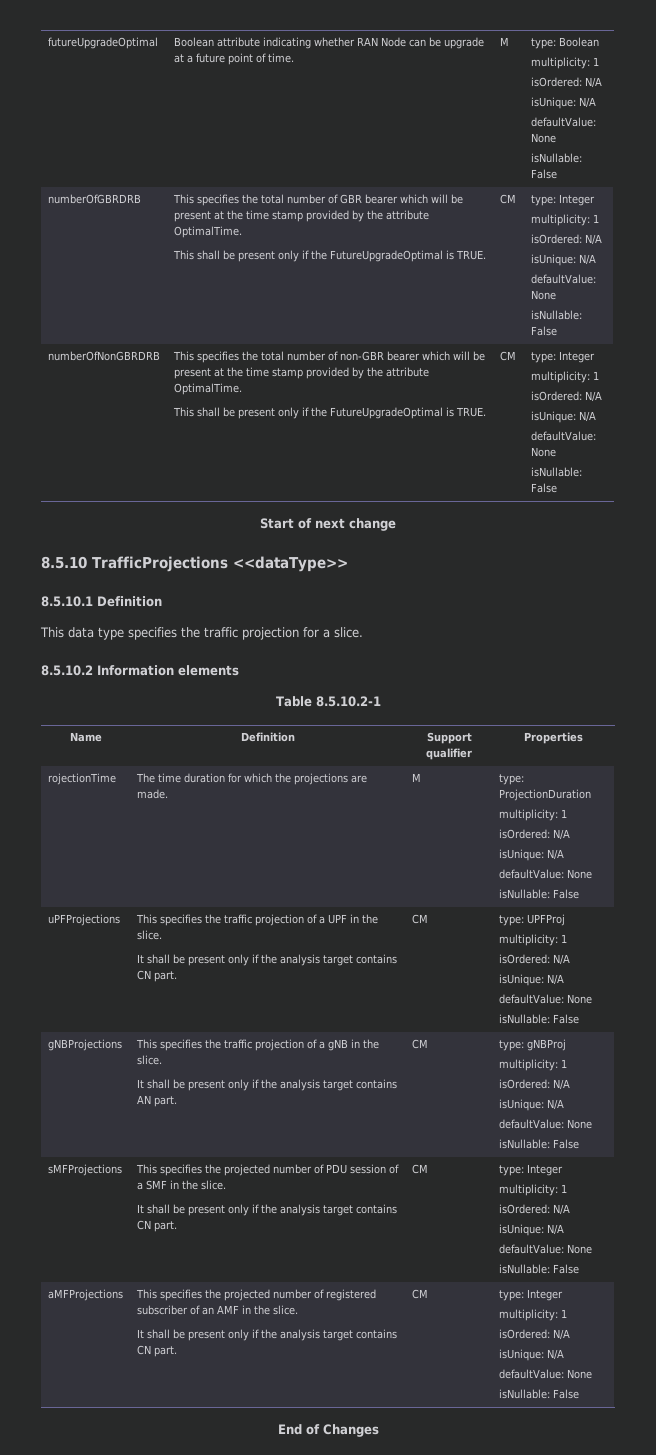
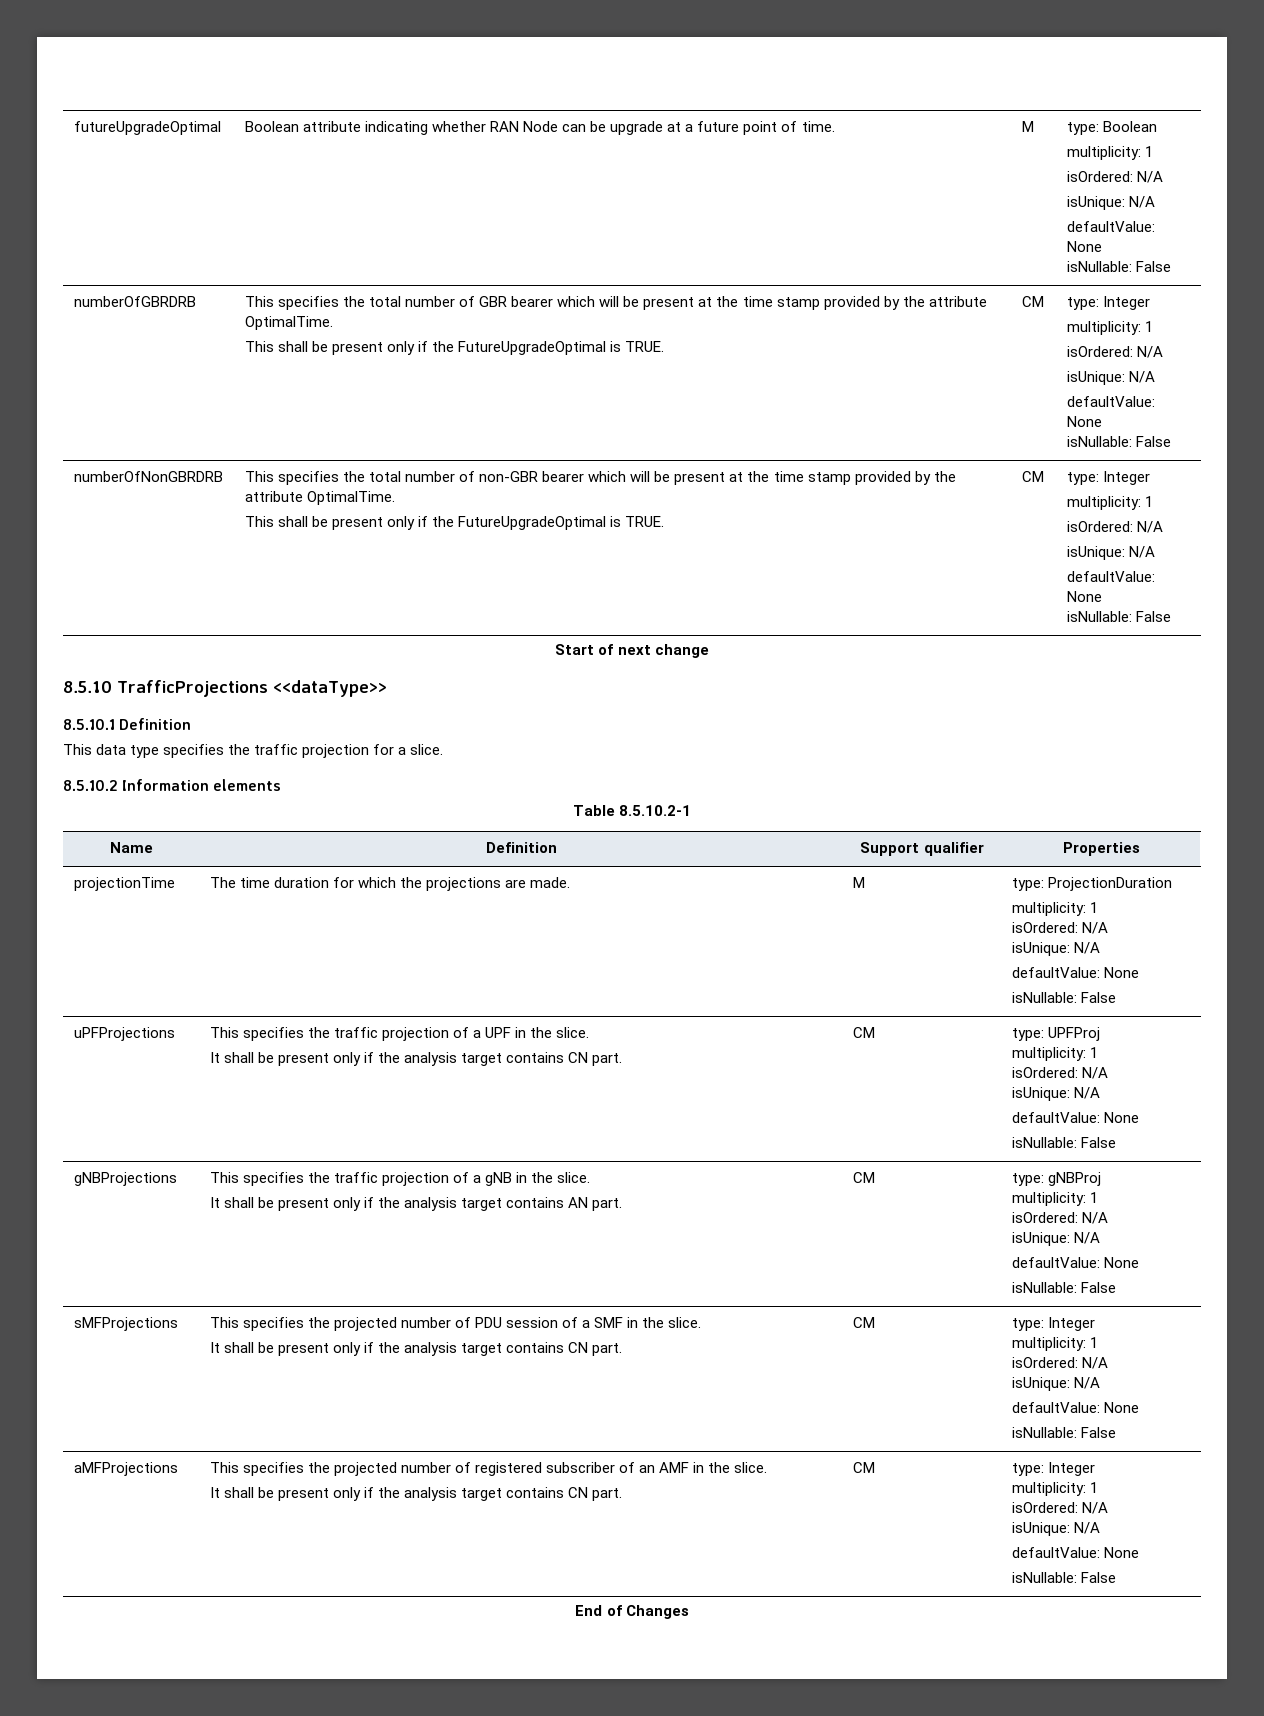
[47,773,116,785] rojectionTime -> [73,877,175,891] projectionTime

